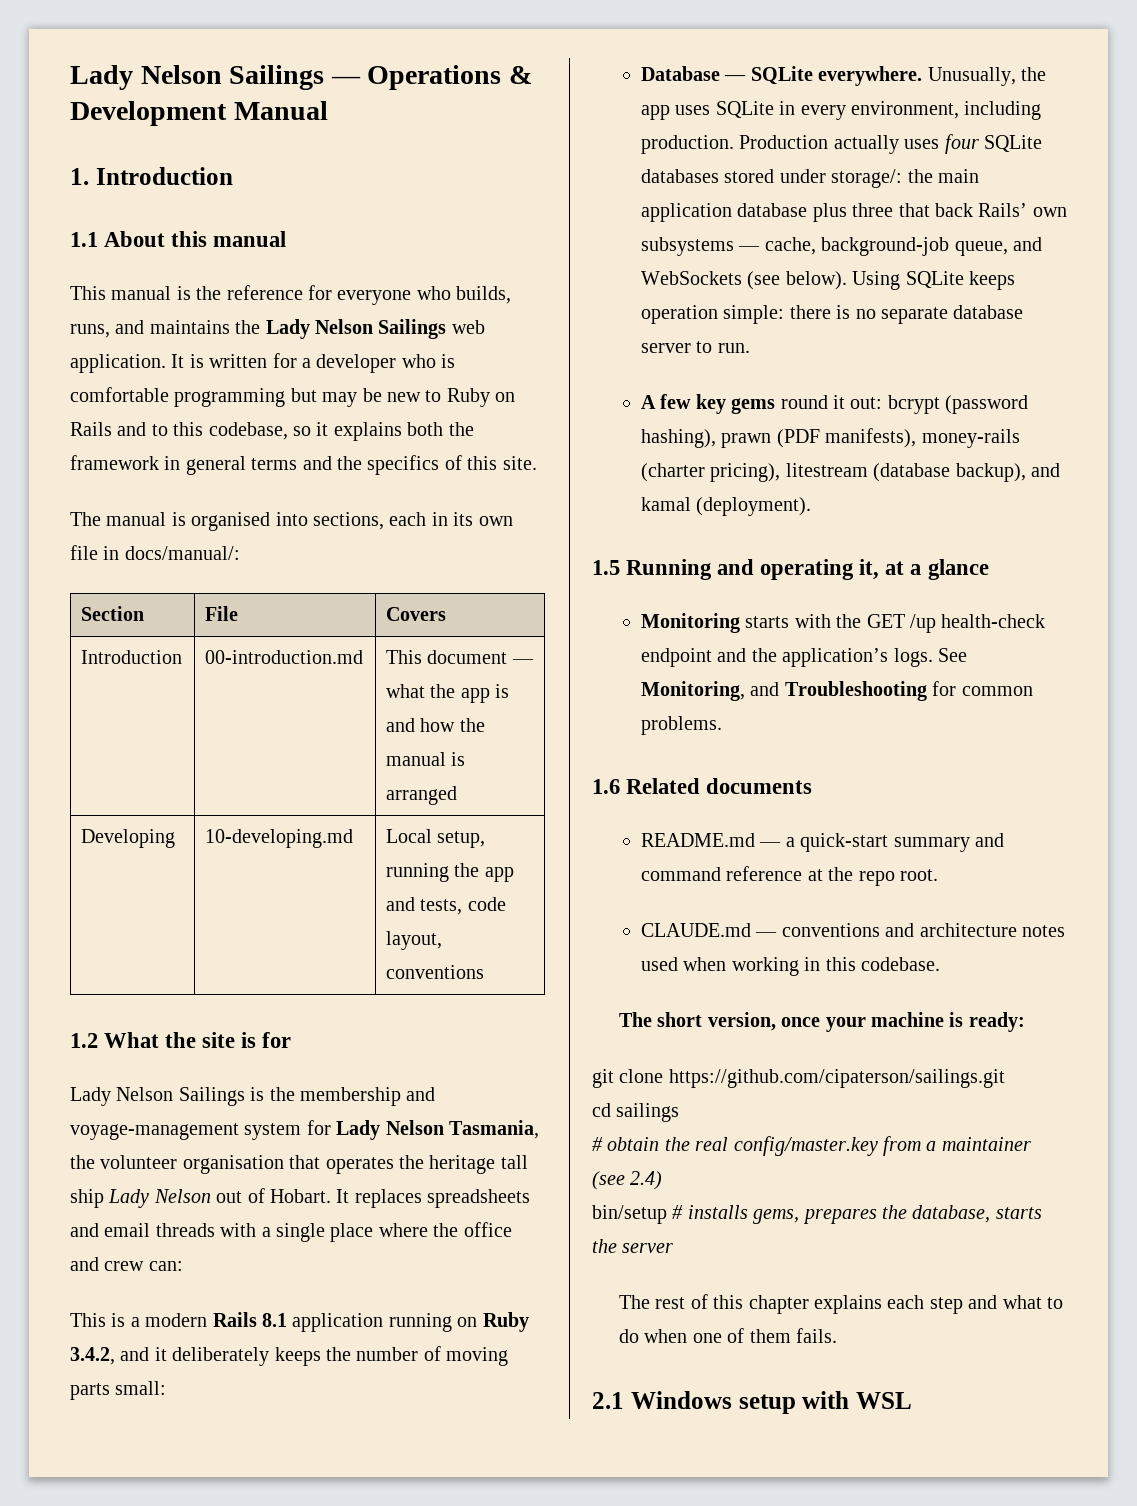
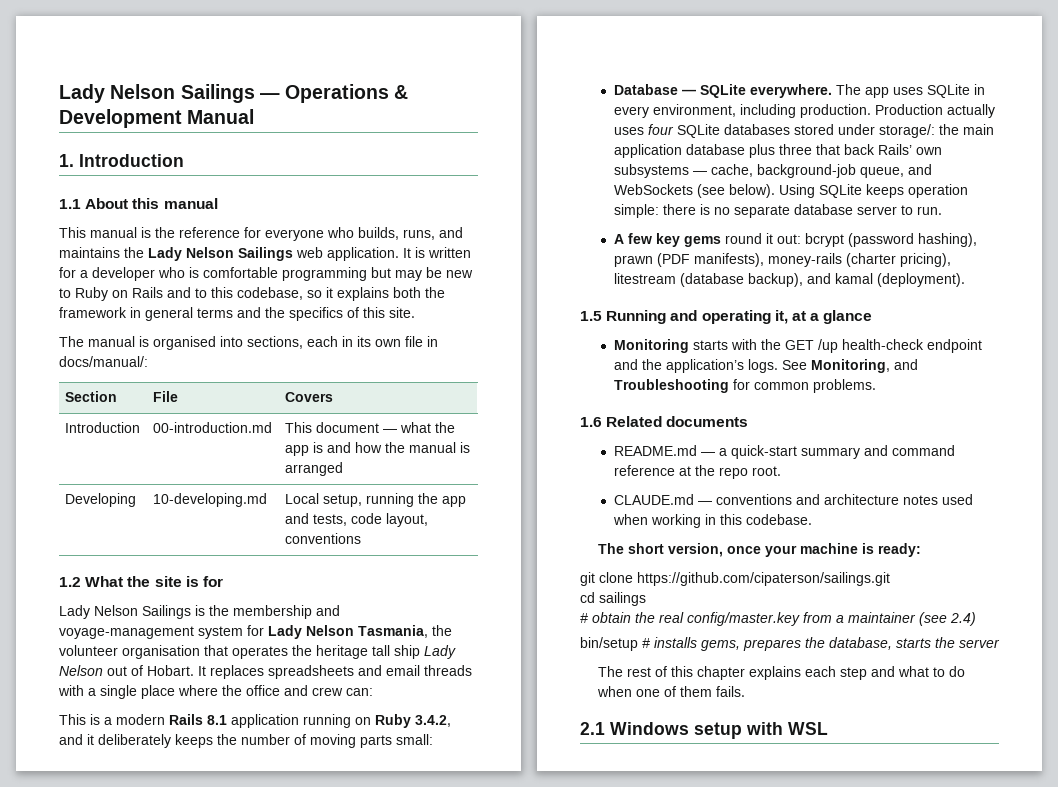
[927,67,1047,86] Unusually, the -> [835,84,861,95] The

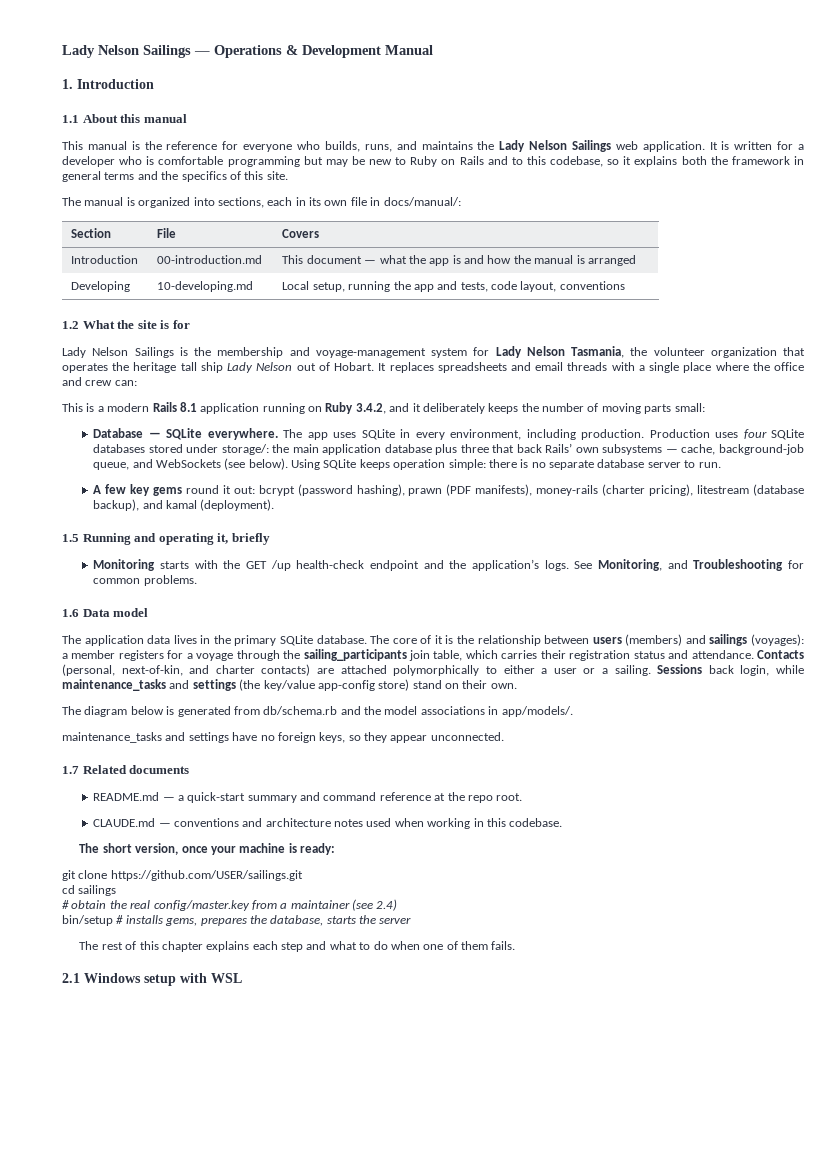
[153,336,216,350] organised -> [138,197,191,208] organized
[122,645,200,659] organisation -> [710,347,777,358] organization
[946,104,995,118] actually -> (710, 433) none
[791,310,873,324] at a glance -> [231,533,270,545] briefly
(602, 422) none -> [82,608,149,617] [62,634,804,646] [62,649,805,661] [62,664,804,676] [62,679,517,691] [62,706,573,717] [62,732,504,743] [62,766,79,774] Data model // The application data lives in the primary SQLite database. The core of it is the relationship between users (members) and sailings (voyages): a member registers for a voyage through the sailing_participants join table, which carries their registration status and attendance. Contacts (personal, next-of-kin, and charter contacts) are attached polymorphically to either a user or a sailing. Sessions back login, while maintenance_tasks and settings (the key/value app-config store) stand on their own. // The diagram below is generated from db/schema.rb and the model associations in app/models/. // maintenance_tasks and settings have no foreign keys, so they appear unconnected. // 1.7
[637,572,890,586] https://github.com/cipaterson/sailings.git -> [110,870,303,881] https://github.com/USER/sailings.git

